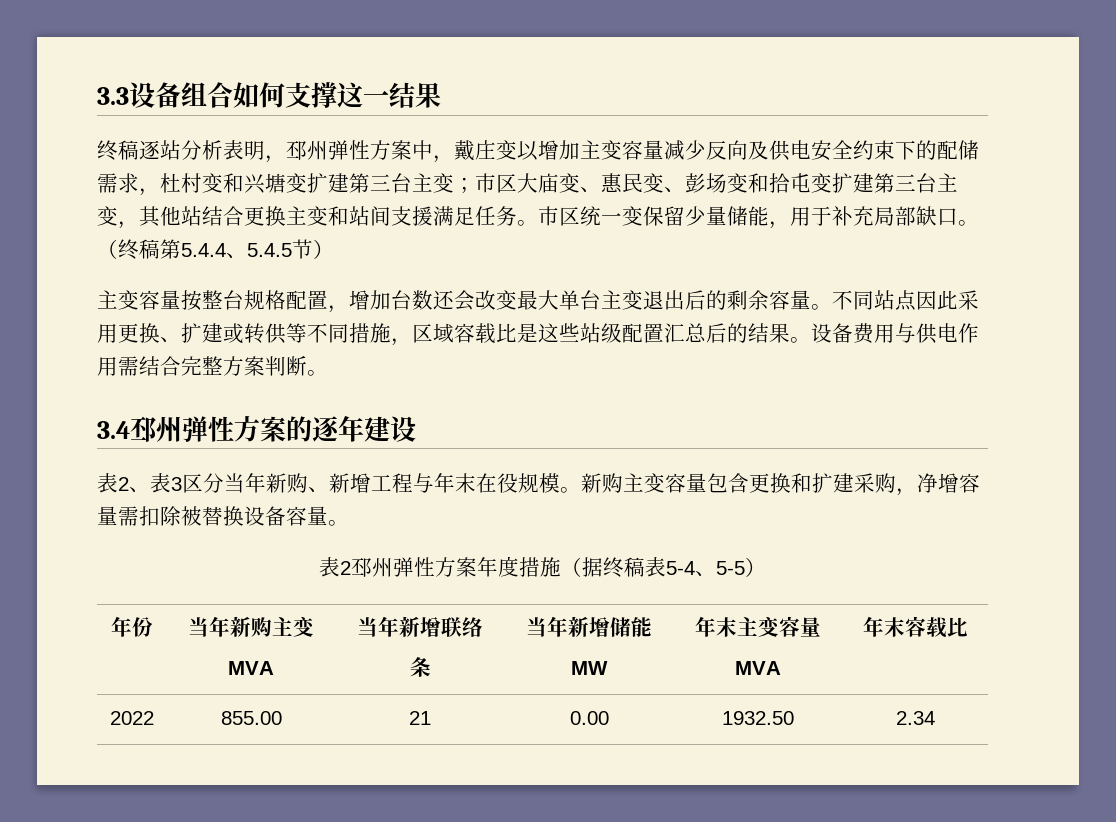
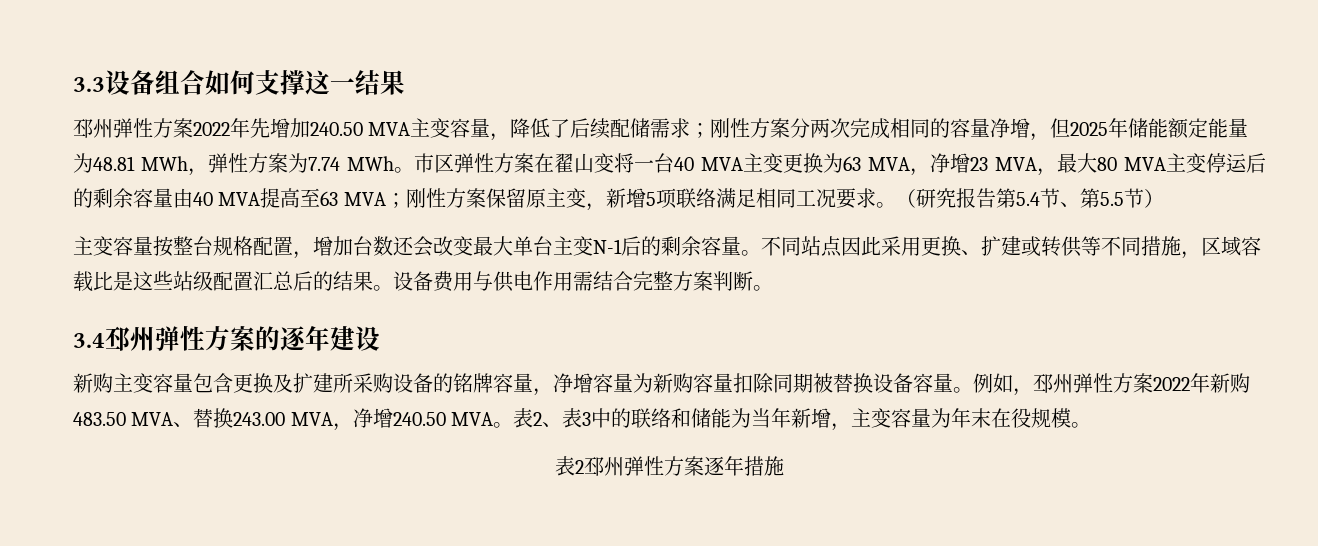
[97,140,979,163] [97,173,958,196] [97,206,979,229] [97,239,292,260] 终稿逐站分析表明，邳州弹性方案中，戴庄变以增加主变容量减少反向及供电安全约束下的配储需求，杜村变和兴塘变扩建第三台主变；市区大庙变、惠民变、彭场变和拾屯变扩建第三台主变，其他站结合更换主变和站间支援满足任务。市区统一变保留少量储能，用于补充局部缺口。（终稿第5.4.4、5.4.5 -> [73,118,1249,141] [73,153,1266,176] [73,188,1124,211] 邳州弹性方案2022年先增加240.50 MVA主变容量，降低了后续配储需求；刚性方案分两次完成相同的容量净增，但2025年储能额定能量为48.81 MWh，弹性方案为7.74 MWh。市区弹性方案在翟山变将一台40 MVA主变更换为63 MVA，净增23 MVA，最大80 MVA主变停运后的剩余容量由40 MVA提高至63 MVA；刚性方案保留原主变，新增5项联络满足相同工况要求。（研究报告第5.4节、第5.5
[643,290,685,310] 退出 -> [593,239,622,254] N-1
[97,473,581,493] 表2、表3区分当年新购、新增工程与年末在役规模。 -> (380, 338) none
[791,473,980,496] [97,506,328,526] 和扩建采购，净增容量需扣除被替换设备容量 -> [273,373,1250,396] [73,408,1072,431] 及扩建所采购设备的铭牌容量，净增容量为新购容量扣除同期被替换设备容量。例如，邳州弹性方案2022年新购483.50 MVA、替换243.00 MVA，净增240.50 MVA。表2、表3中的联络和储能为当年新增，主变容量为年末在役规模
[477,556,766,578] [111,616,153,637] [188,616,314,637] [228,661,274,675] [357,616,483,637] [409,657,431,677] [526,616,652,637] [571,661,608,675] [695,616,821,637] [735,661,781,675] [862,616,968,638] [110,711,154,725] [220,711,282,725] [409,711,431,725] [569,711,609,725] [722,711,794,725] [895,711,935,725] 年度措施（据终稿表5-4、5-5） // 年份 | 当年新购主变 // MVA | 当年新增联络 // 条 | 当年新增储能 // MW | 年末主变容量 // MVA | 年末容载比 // 2022 | 855.00 | 21 | 0.00 | 1932.50 | 2.34 -> [704,456,784,476] 逐年措施

